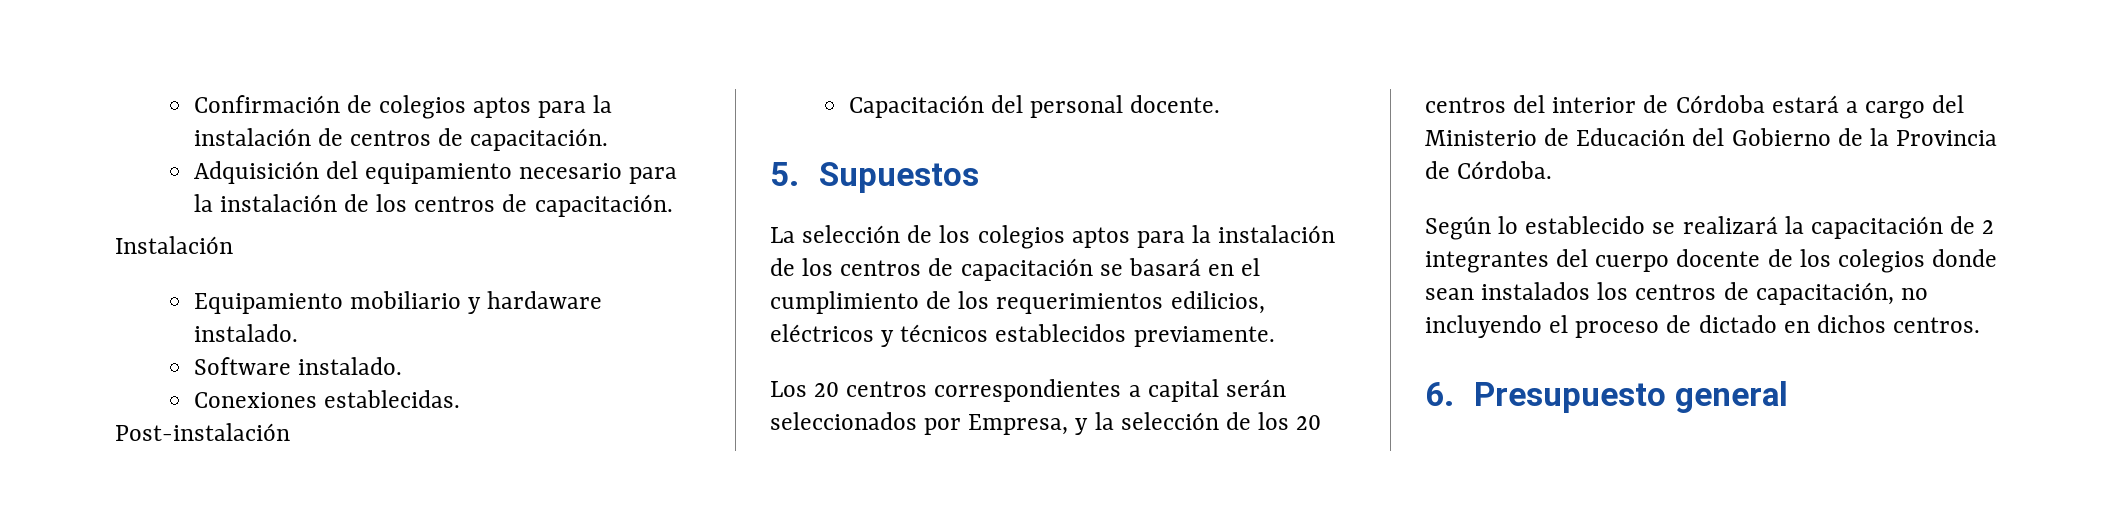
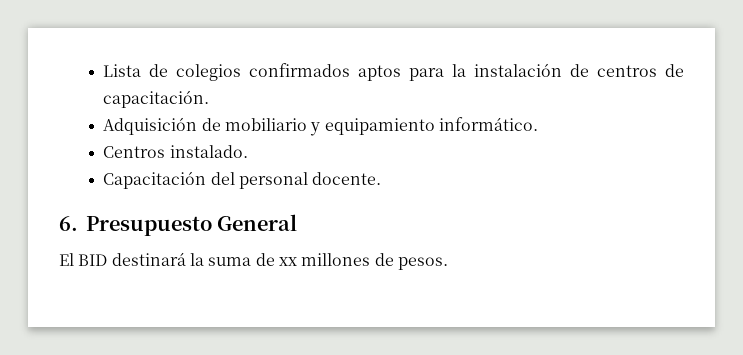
[193,95,340,113] Confirmación -> [103,64,142,77] Lista
(466, 107) none -> [249,63,351,77] confirmados
[325,161,678,184] [193,194,673,217] [115,236,233,254] [193,291,603,314] [193,324,298,342] [193,357,402,375] [193,390,460,408] [115,423,290,441] [848,95,1221,118] [770,162,980,193] [770,225,1336,249] [770,258,1261,281] [770,291,1265,314] [770,324,1275,347] [770,379,1286,402] [770,412,1322,435] [1425,95,1965,119] [1425,128,1998,146] [1425,161,1553,179] [1425,216,1995,240] [1425,249,1998,273] [1425,282,1928,305] [1425,315,1981,338] [1425,381,1789,413] del equipamiento necesario para la instalación de los centros de capacitación. // Instalación // Equipamiento mobiliario y hardaware instalado. // Software instalado. // Conexiones establecidas. // Post-instalación // Capacitación del personal docente. // 5. Supuestos // La selección de los colegios aptos para la instalación de los centros de capacitación se basará en el cumplimiento de los requerimientos edilicios, eléctricos y técnicos establecidos previamente. // Los 20 centros correspondientes a capital serán seleccionados por Empresa, y la selección de los 20 centros del interior de Córdoba estará a cargo del Ministerio de Educación del Gobierno de la Provincia de Córdoba. // Según lo establecido se realizará la capacitación de 2 integrantes del cuerpo docente de los colegios donde sean instalados los centros de capacitación, no incluyendo el proceso de dictado en dichos centros. // 6. Presupuesto general -> [201,117,538,136] [103,145,248,158] [103,171,382,189] [59,214,298,236] [59,252,448,270] de mobiliario y equipamiento informático. // Centros instalado. // Capacitación del personal docente. // 6. Presupuesto General // El BID destinará la suma de xx millones de pesos.

